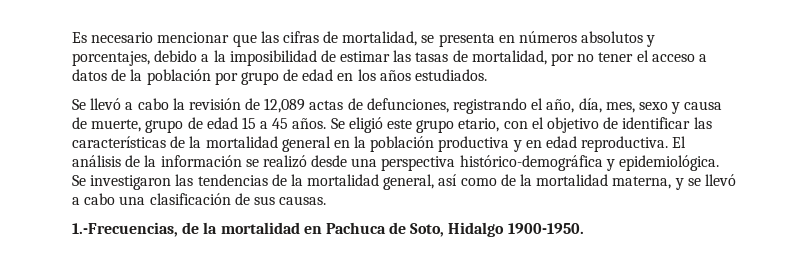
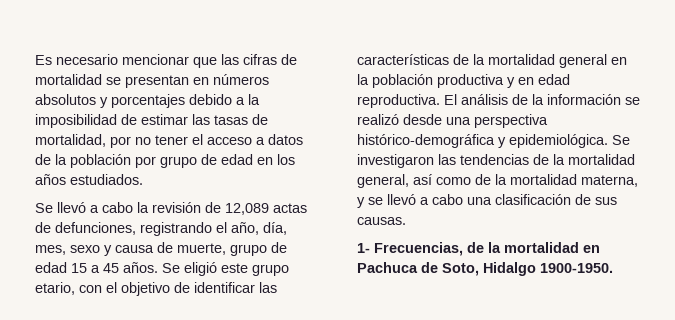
[342,31,495,47] mortalidad, se presenta -> [35,74,189,88] mortalidad se presentan
[72,51,150,66] porcentajes, -> [111,94,185,108] porcentajes
[72,222,178,237] 1.-Frecuencias, -> [357,242,463,256] 1- Frecuencias,

